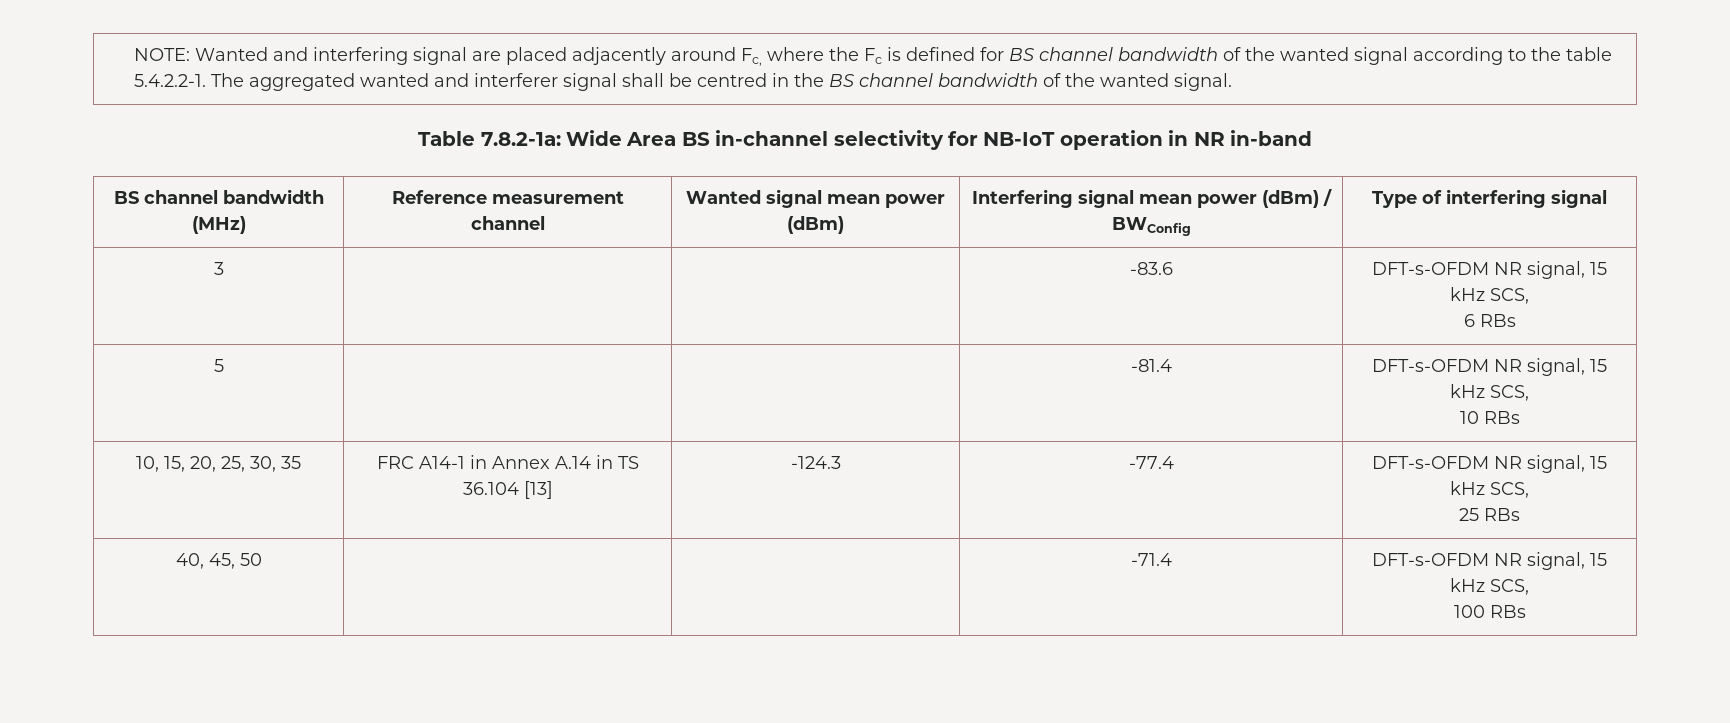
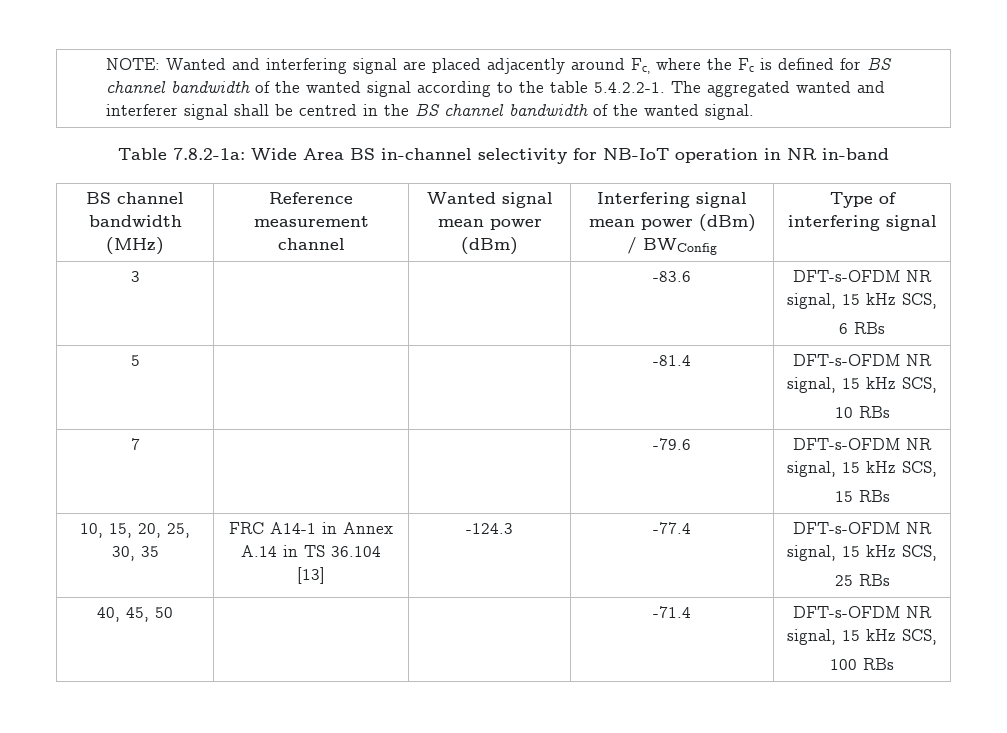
(1520, 417) none -> [130,438,140,450] [653,438,691,450] [793,438,932,450] [787,461,937,477] [834,490,890,502] // 7 | | | -79.6 | DFT-s-OFDM NR signal, 15 kHz SCS, // 15 RBs

